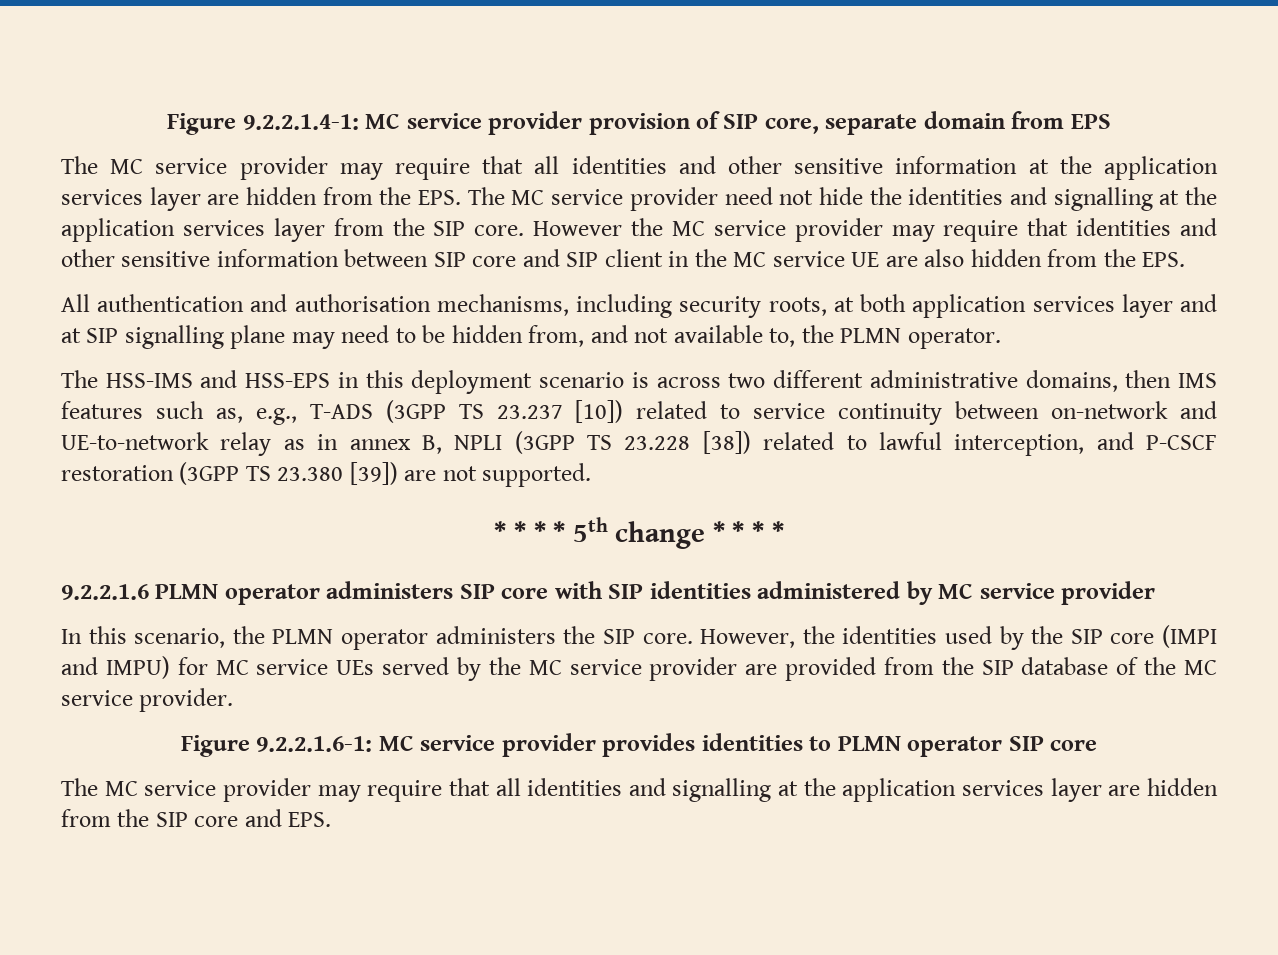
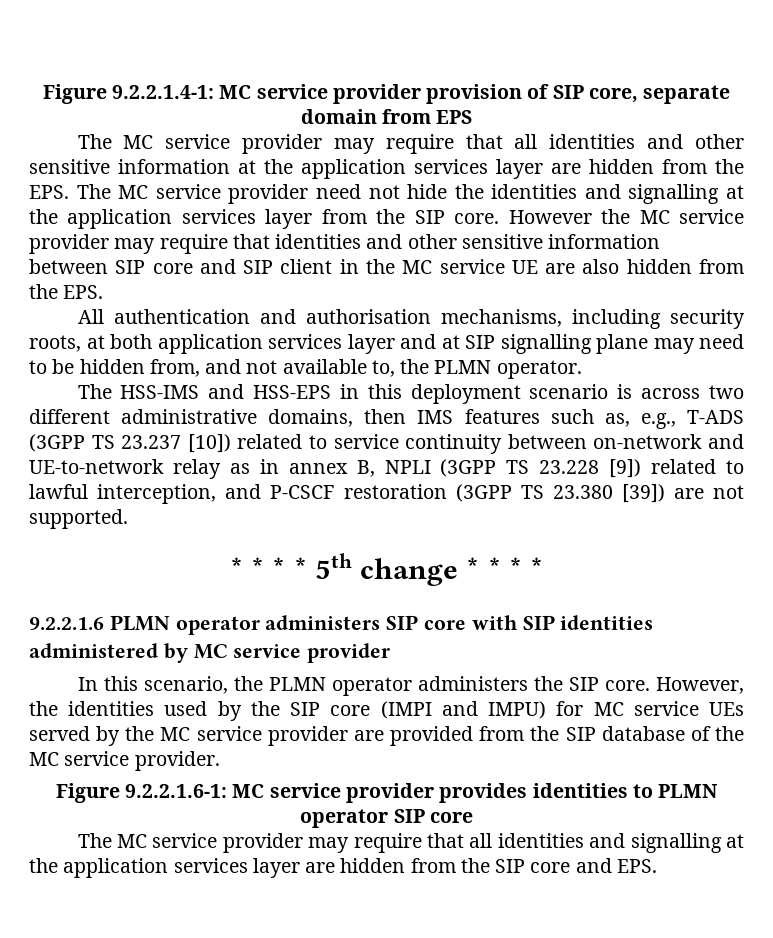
[702,431,751,454] [38]) -> [609,459,642,478] [9])

